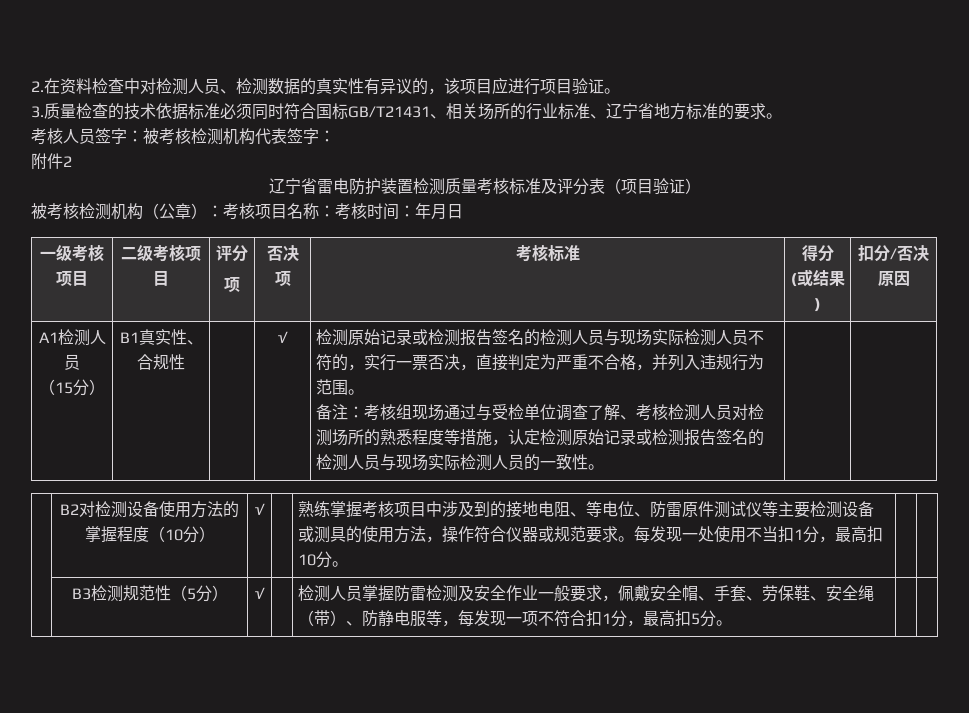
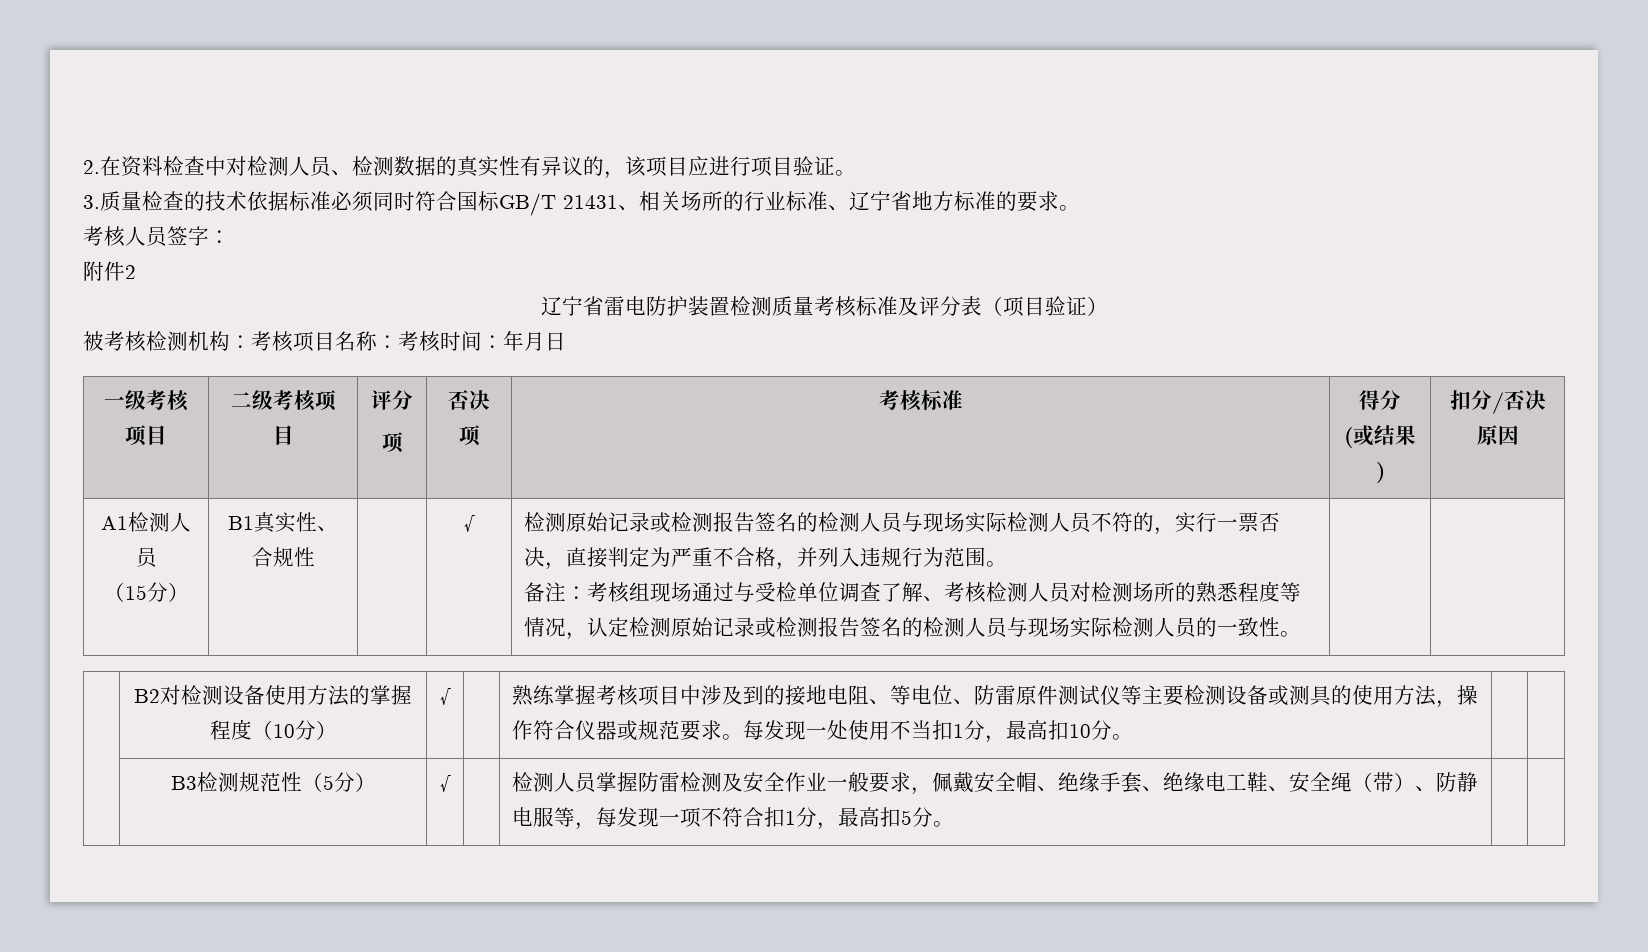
[348,106,430,118] GB/T21431 -> [499,193,618,216] GB/T 21431
[143,128,335,145] 被考核检测机构代表签字： -> (230, 237) none
[143,203,207,219] （公章） -> (230, 341) none
[460,429,493,446] 措施 -> [524,617,567,637] 情况
[714,585,795,602] 手套、劳保 -> [1058,772,1248,793] 绝缘手套、绝缘电工

